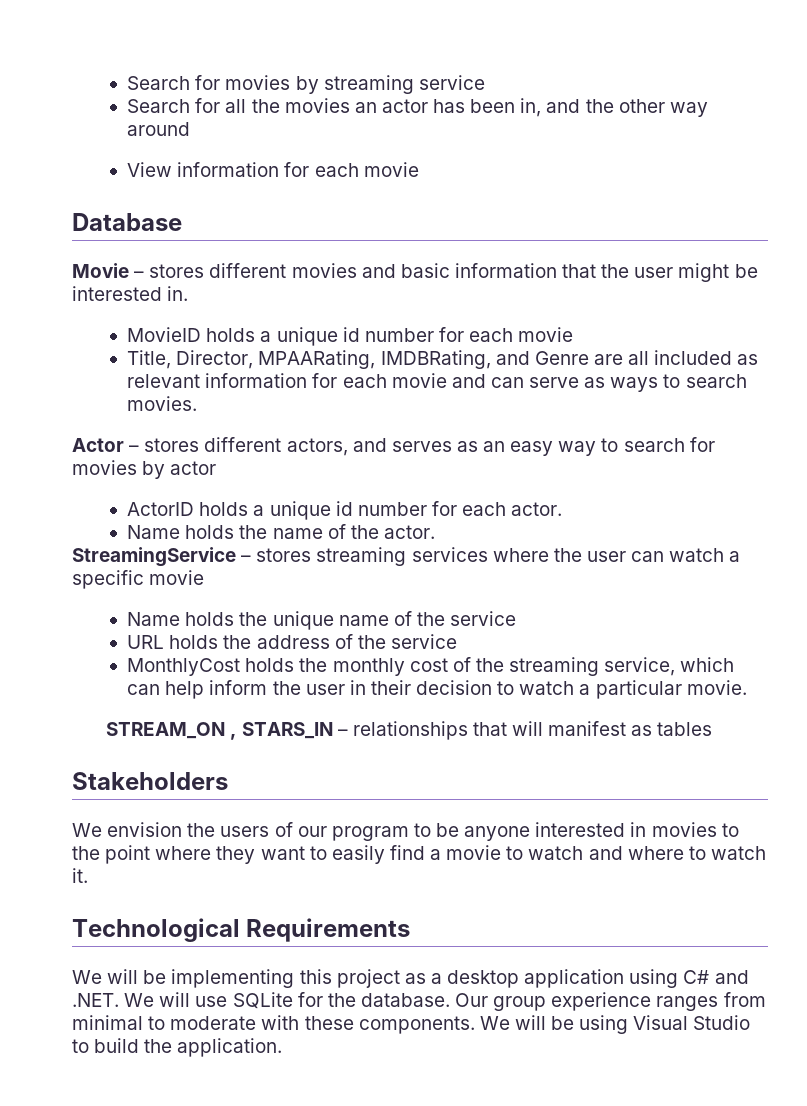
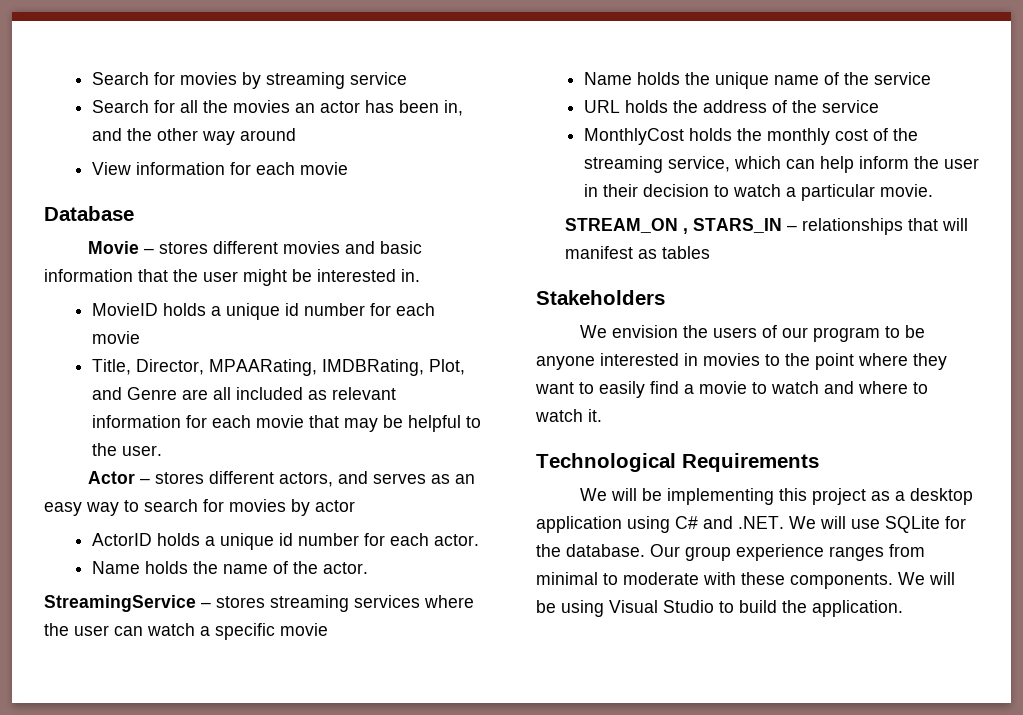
(491, 359) none -> [428,359,465,375] Plot,
[451,374,747,392] [127,396,198,411] and can serve as ways to search movies. -> [308,415,481,432] [91,443,162,456] that may be helpful to the user.

